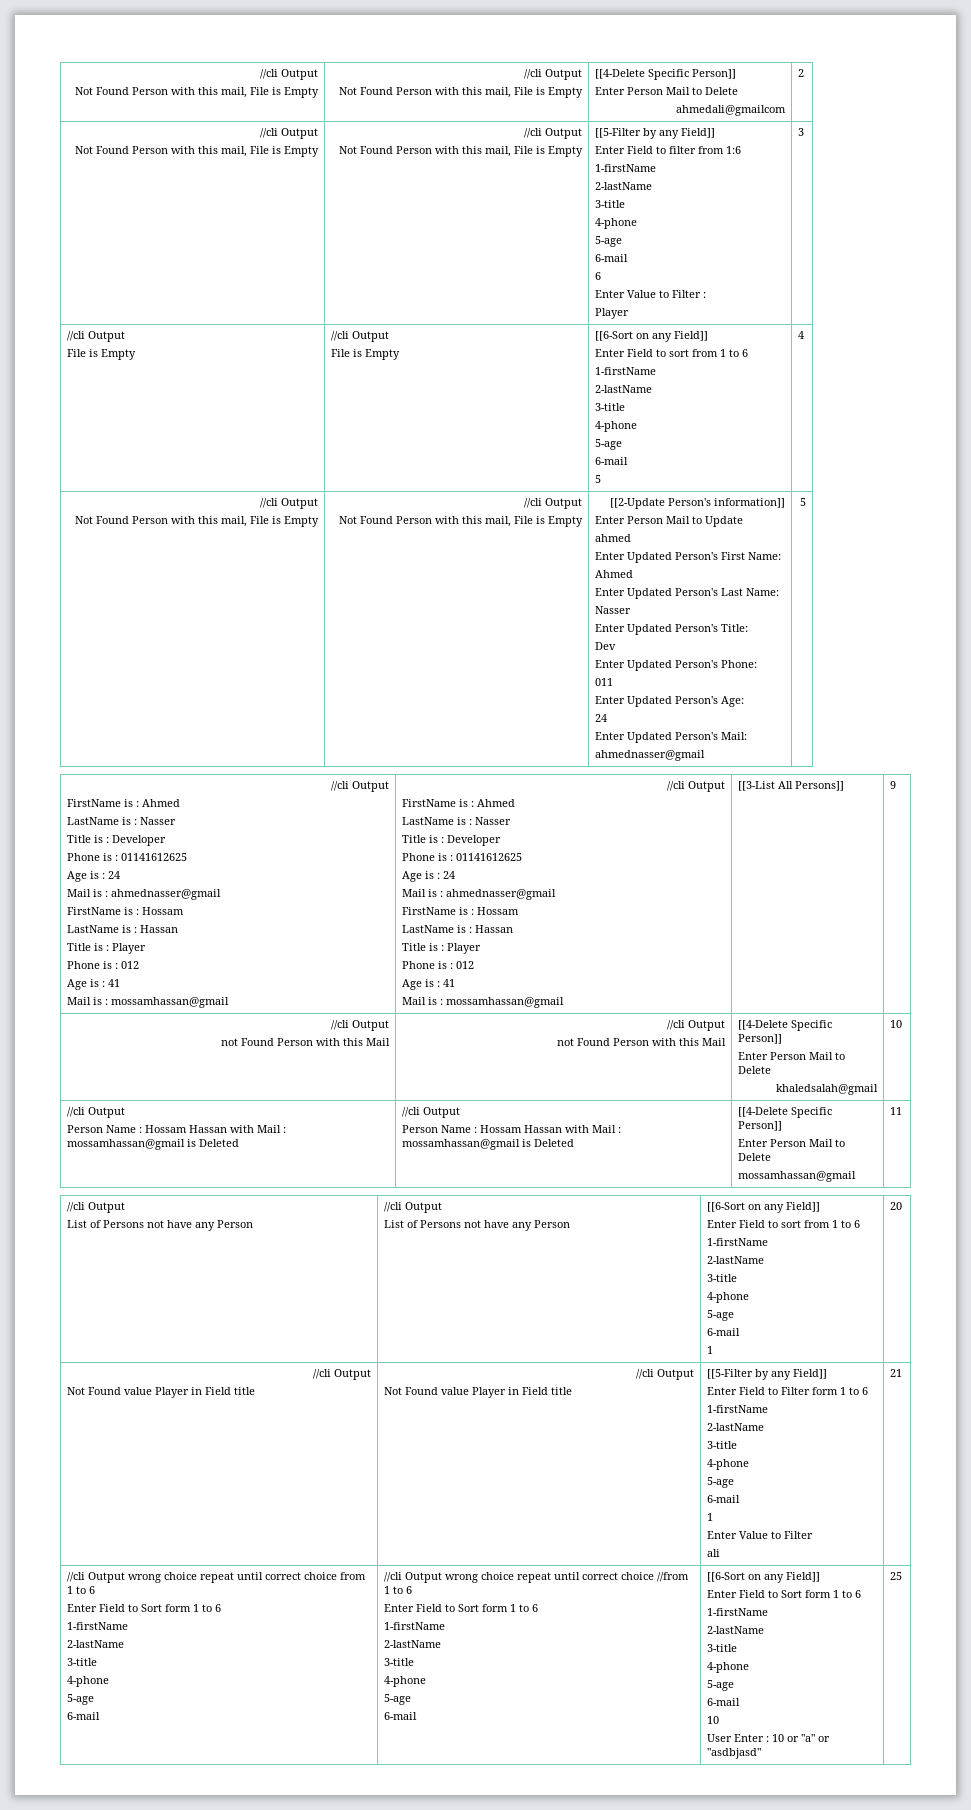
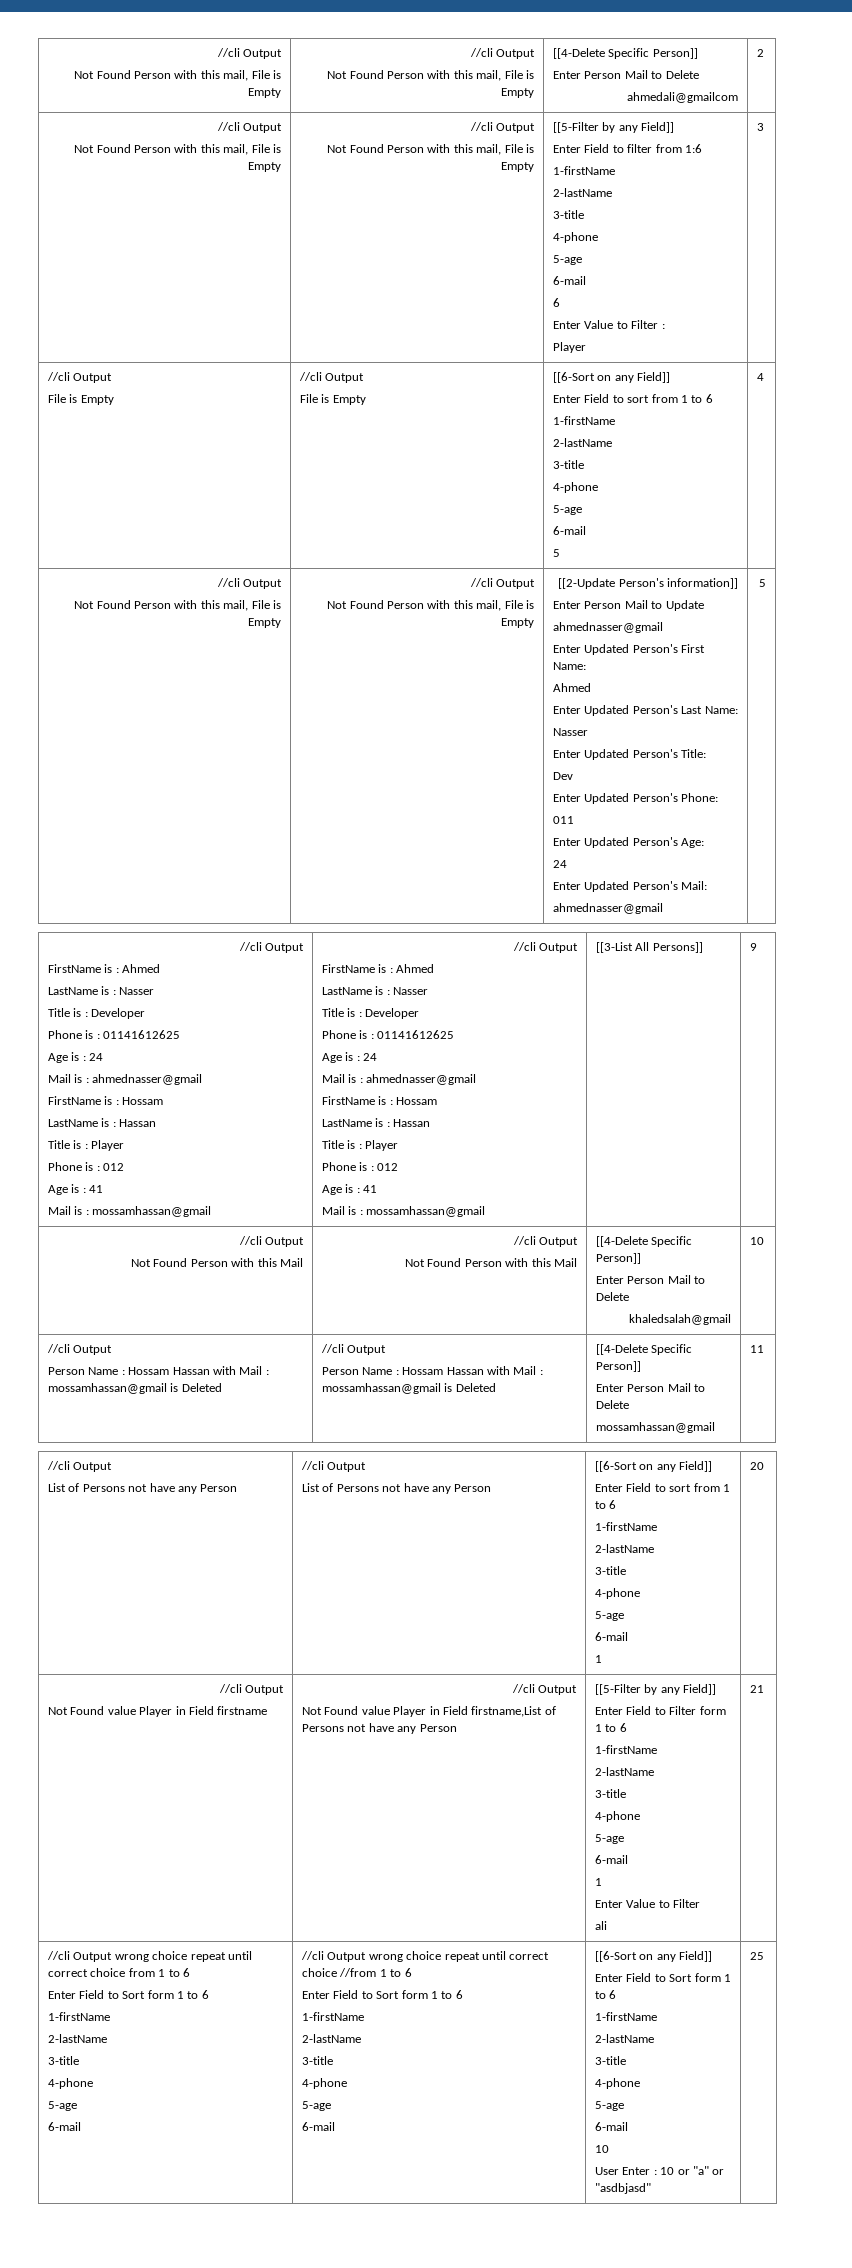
[594,534,631,542] ahmed -> [553,622,664,633] ahmednasser@gmail
[221,1038,239,1046] not -> [131,1259,152,1267] Not
[557,1038,575,1046] not -> [405,1259,426,1267] Not
[233,1387,255,1395] [636,1369,695,1380] [383,1387,572,1398] title | //cli Output // Not Found value Player in Field title -> [217,1706,268,1715] [511,1684,577,1695] [302,1706,556,1717] [302,1723,457,1734] firstname | //cli Output // Not Found value Player in Field firstname,List of Persons not have any Person

